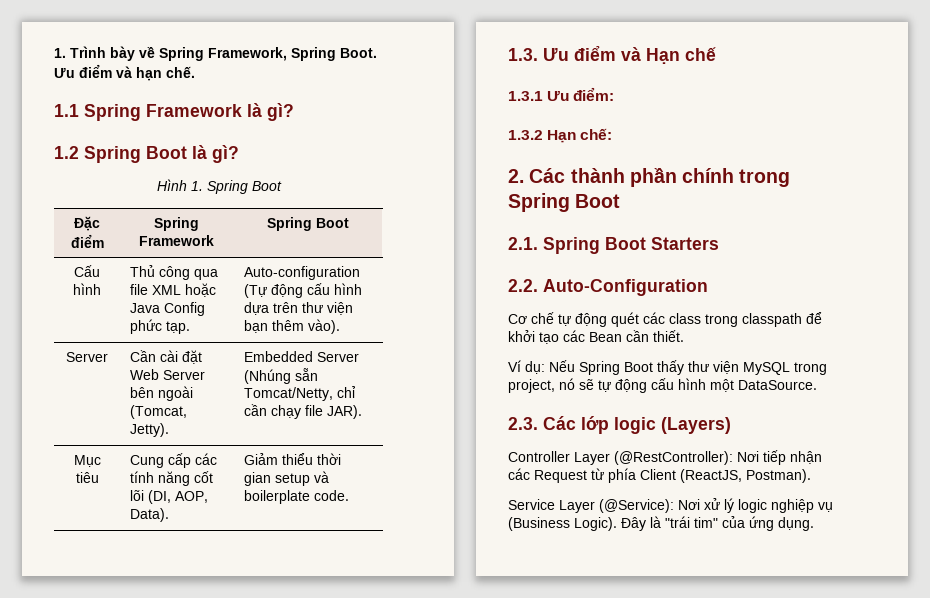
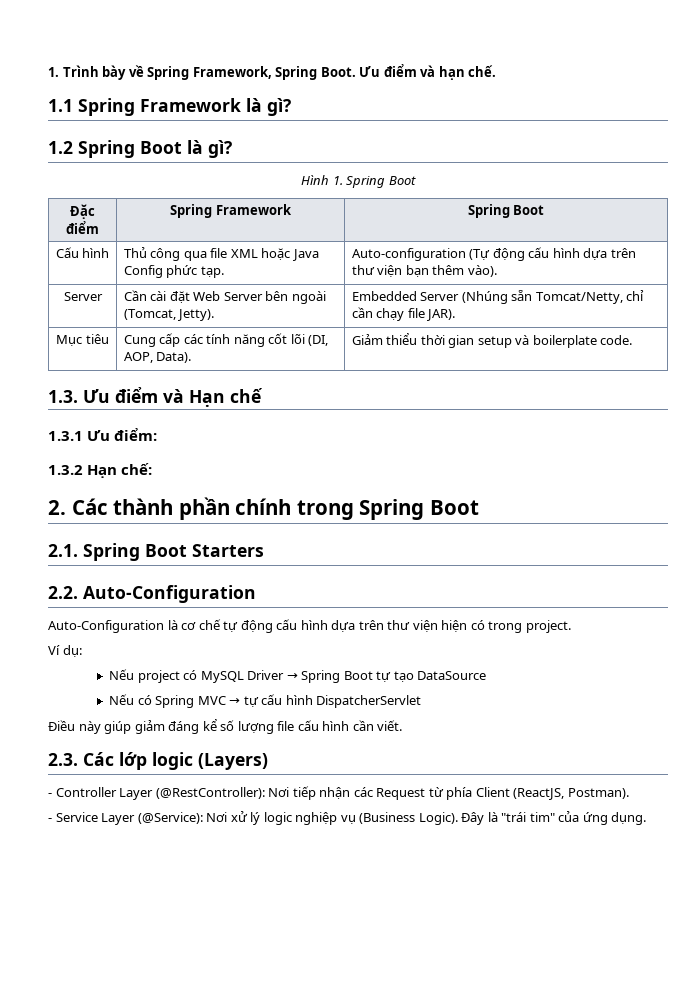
[508,312,822,327] [508,330,684,344] [508,360,827,375] [508,378,817,393] Cơ chế tự động quét các class trong classpath để khởi tạo các Bean cần thiết. // Ví dụ: Nếu Spring Boot thấy thư viện MySQL trong project, nó sẽ tự động cấu hình một DataSource. -> [48,619,571,633] [48,645,82,657] [109,669,487,683] [109,694,422,708] [48,719,403,734] Auto-Configuration là cơ chế tự động cấu hình dựa trên thư viện hiện có trong project. // Ví dụ: // Nếu project có MySQL Driver → Spring Boot tự tạo DataSource // Nếu có Spring MVC → tự cấu hình DispatcherServlet // Điều này giúp giảm đáng kể số lượng file cấu hình cần viết.
(731, 425) none -> [48,793,52,797] -
(811, 476) none -> [48,818,52,822] -

